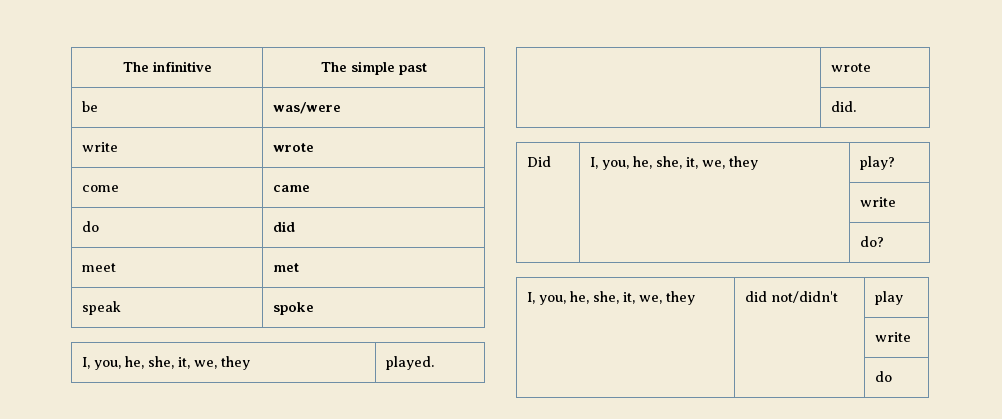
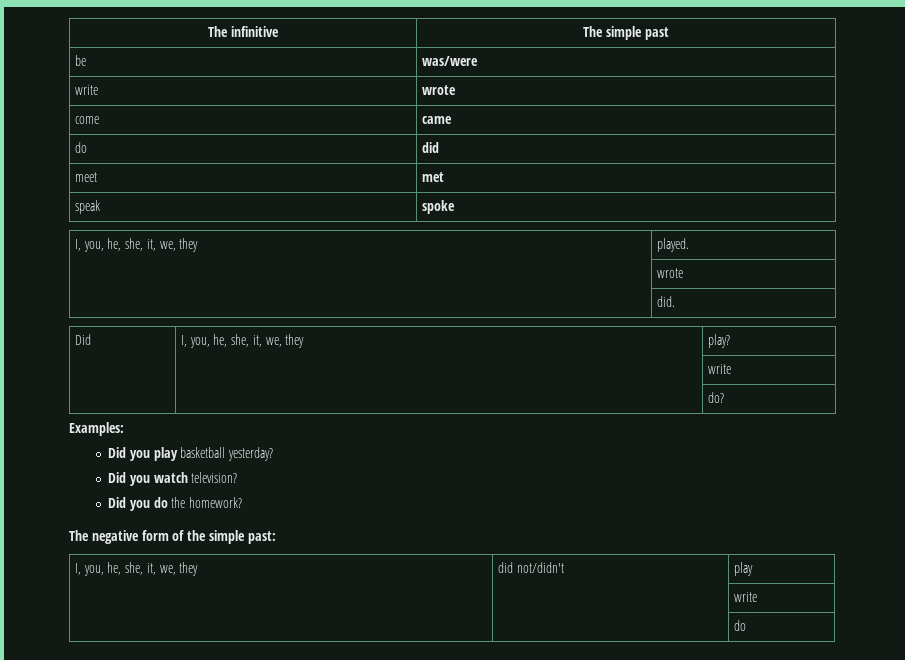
(884, 241) none -> [69,422,124,436] [108,447,274,461] [108,472,238,486] [108,497,243,511] [69,530,276,544] // Examples: // Did you play basketball yesterday? // Did you watch television? // Did you do the homework? // The negative form of the simple past:

